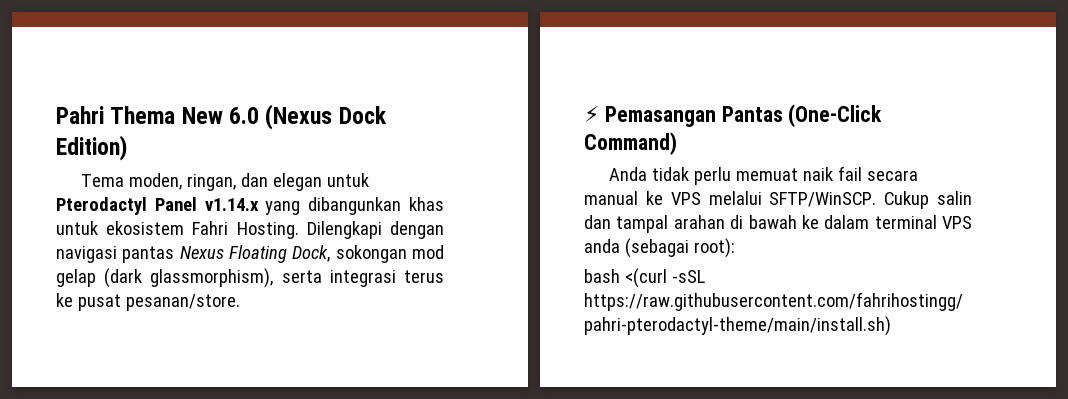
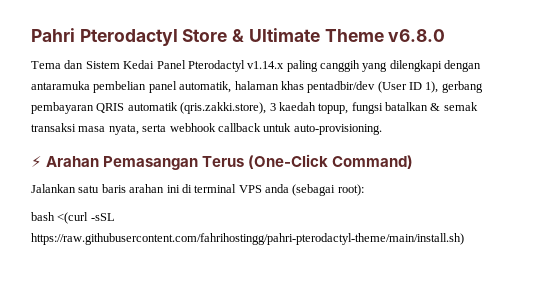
[110,104,387,130] [56,135,127,161] [80,173,369,191] [56,197,444,215] [56,221,444,239] [56,245,444,263] [56,268,444,288] [56,293,240,311] [584,104,883,127] [584,132,677,155] [608,166,918,185] [584,191,972,209] [584,215,870,233] Thema New 6.0 (Nexus Dock Edition) // Tema moden, ringan, dan elegan untuk Pterodactyl Panel v1.14.x yang dibangunkan khas untuk ekosistem Fahri Hosting. Dilengkapi dengan navigasi pantas Nexus Floating Dock, sokongan mod gelap (dark glassmorphism), serta integrasi terus ke pusat pesanan/store. // ⚡ Pemasangan Pantas (One-Click Command) // Anda tidak perlu memuat naik fail secara manual ke VPS melalui SFTP/WinSCP. Cukup salin dan tampal arahan di bawah ke dalam -> [79,28,446,46] [31,60,482,72] [31,81,483,93] [31,102,478,114] [31,123,382,135] [31,154,414,170] [31,184,192,193] Pterodactyl Store & Ultimate Theme v6.8.0 // Tema dan Sistem Kedai Panel Pterodactyl v1.14.x paling canggih yang dilengkapi dengan antaramuka pembelian panel automatik, halaman khas pentadbir/dev (User ID 1), gerbang pembayaran QRIS automatik (qris.zakki.store), 3 kaedah topup, fungsi batalkan & semak transaksi masa nyata, serta webhook callback untuk auto-provisioning. // ⚡ Arahan Pemasangan Terus (One-Click Command) // Jalankan satu baris arahan ini di

